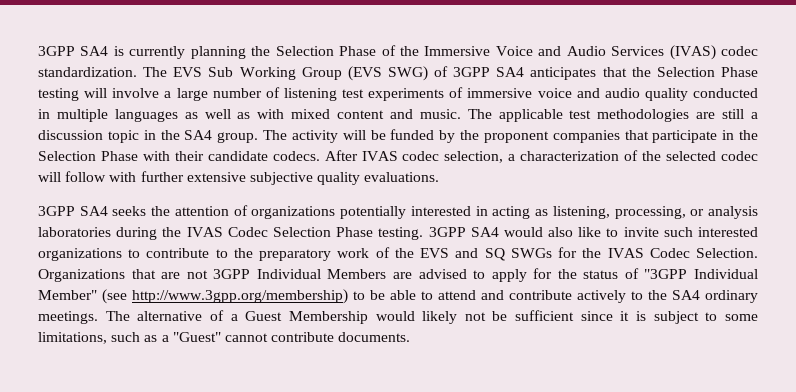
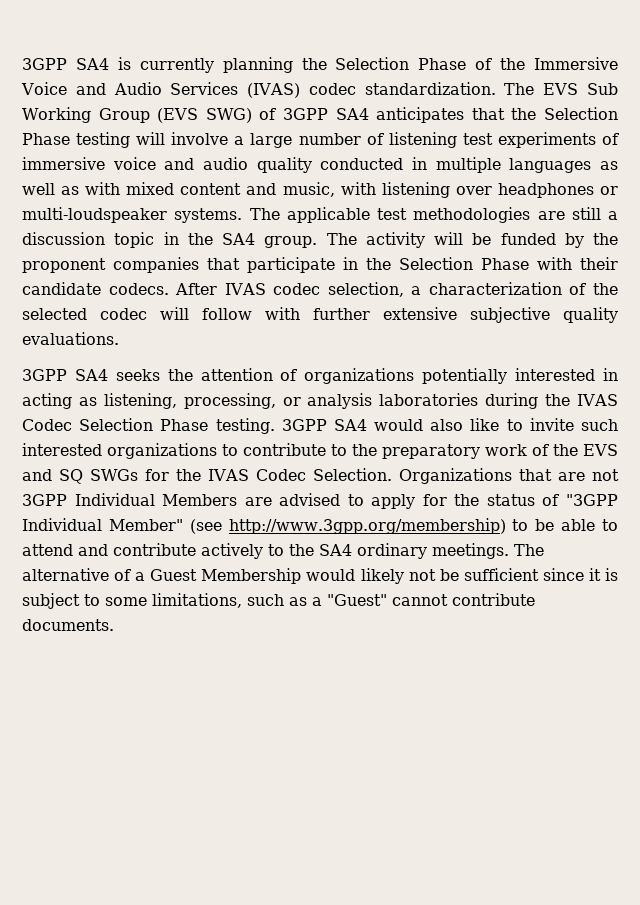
[419,109,461,119] music. -> [282,182,618,198] [22,207,243,223] music, with listening over headphones or multi-loudspeaker systems.

